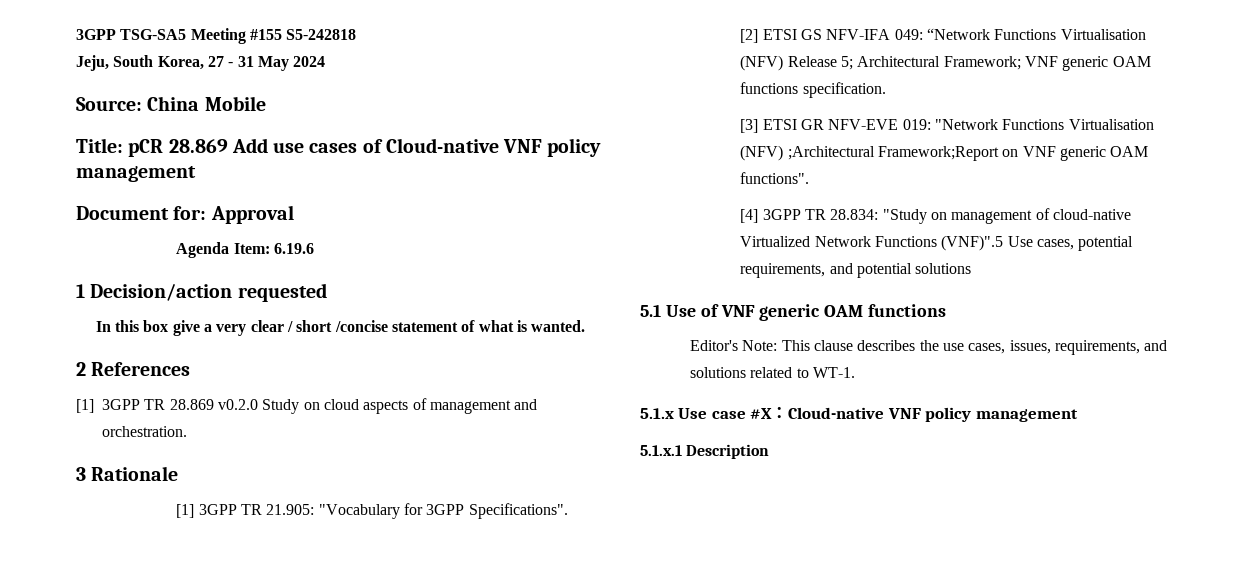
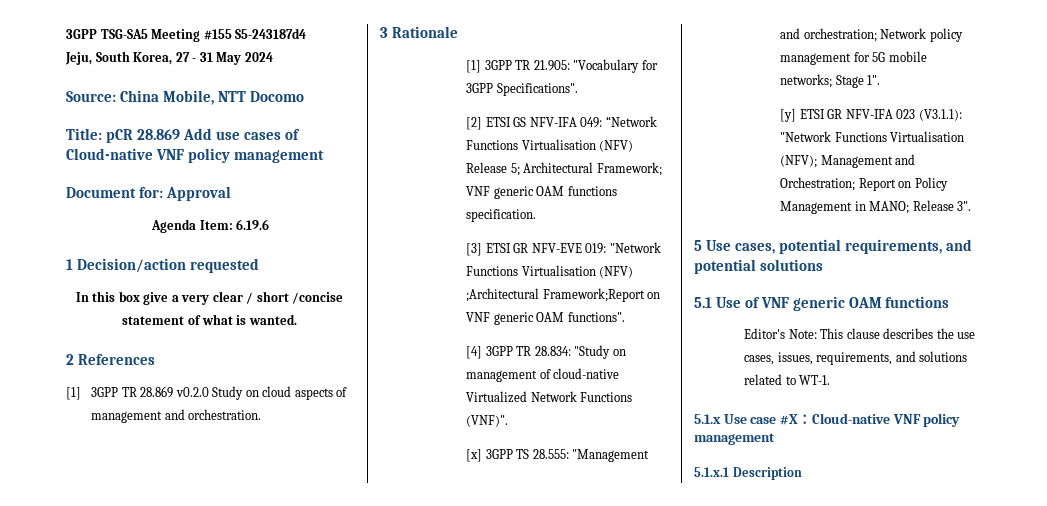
[286,29,357,40] S5-242818 -> [235,28,307,39] S5-243187d4
[204,96,266,111] Mobile -> [163,90,305,105] Mobile, NTT Docomo
[941,235,1004,251] (VNF)".5 -> [466,415,509,427] [466,449,650,462] [780,28,963,42] [780,51,927,65] [780,74,881,88] [780,109,962,122] [780,131,965,142] [780,154,916,168] [780,177,948,191] [780,200,972,214] [694,240,702,251] (VNF)". // [x] 3GPP TS 28.555: "Management and orchestration; Network policy management for 5G mobile networks; Stage 1". // [y] ETSI GR NFV-IFA 023 (V3.1.1): "Network Functions Virtualisation (NFV); Management and Orchestration; Report on Policy Management in MANO; Release 3". // 5

